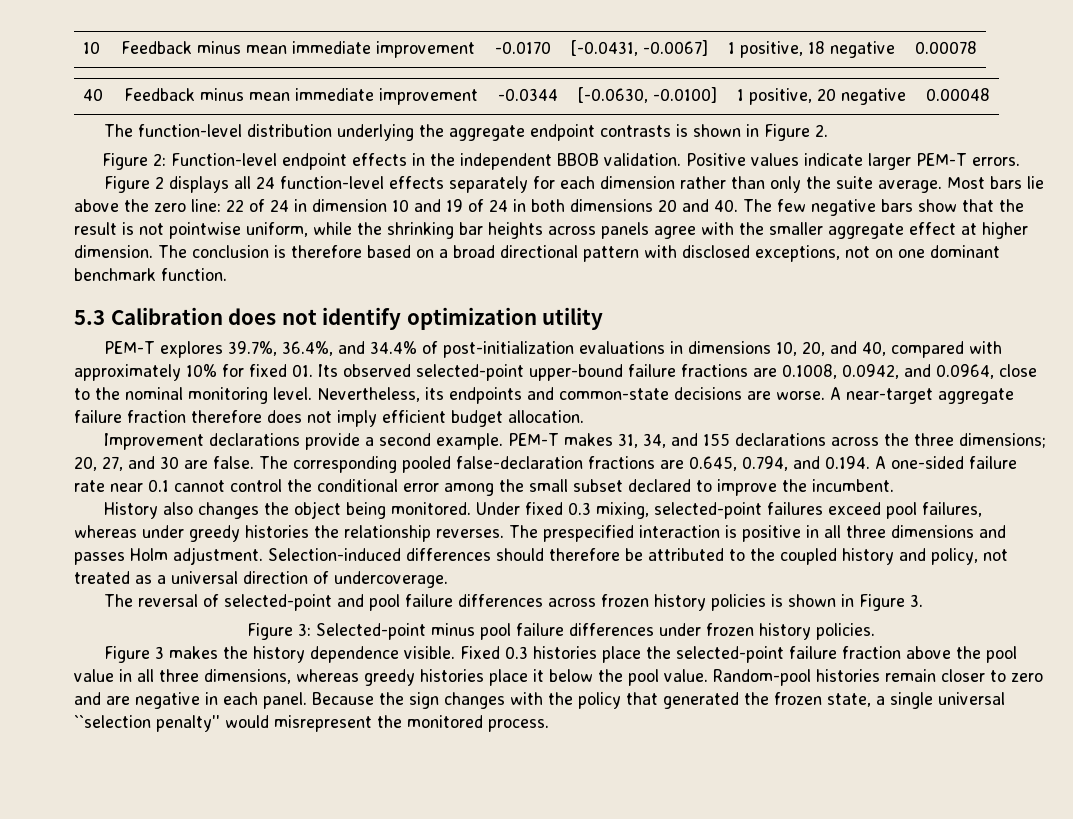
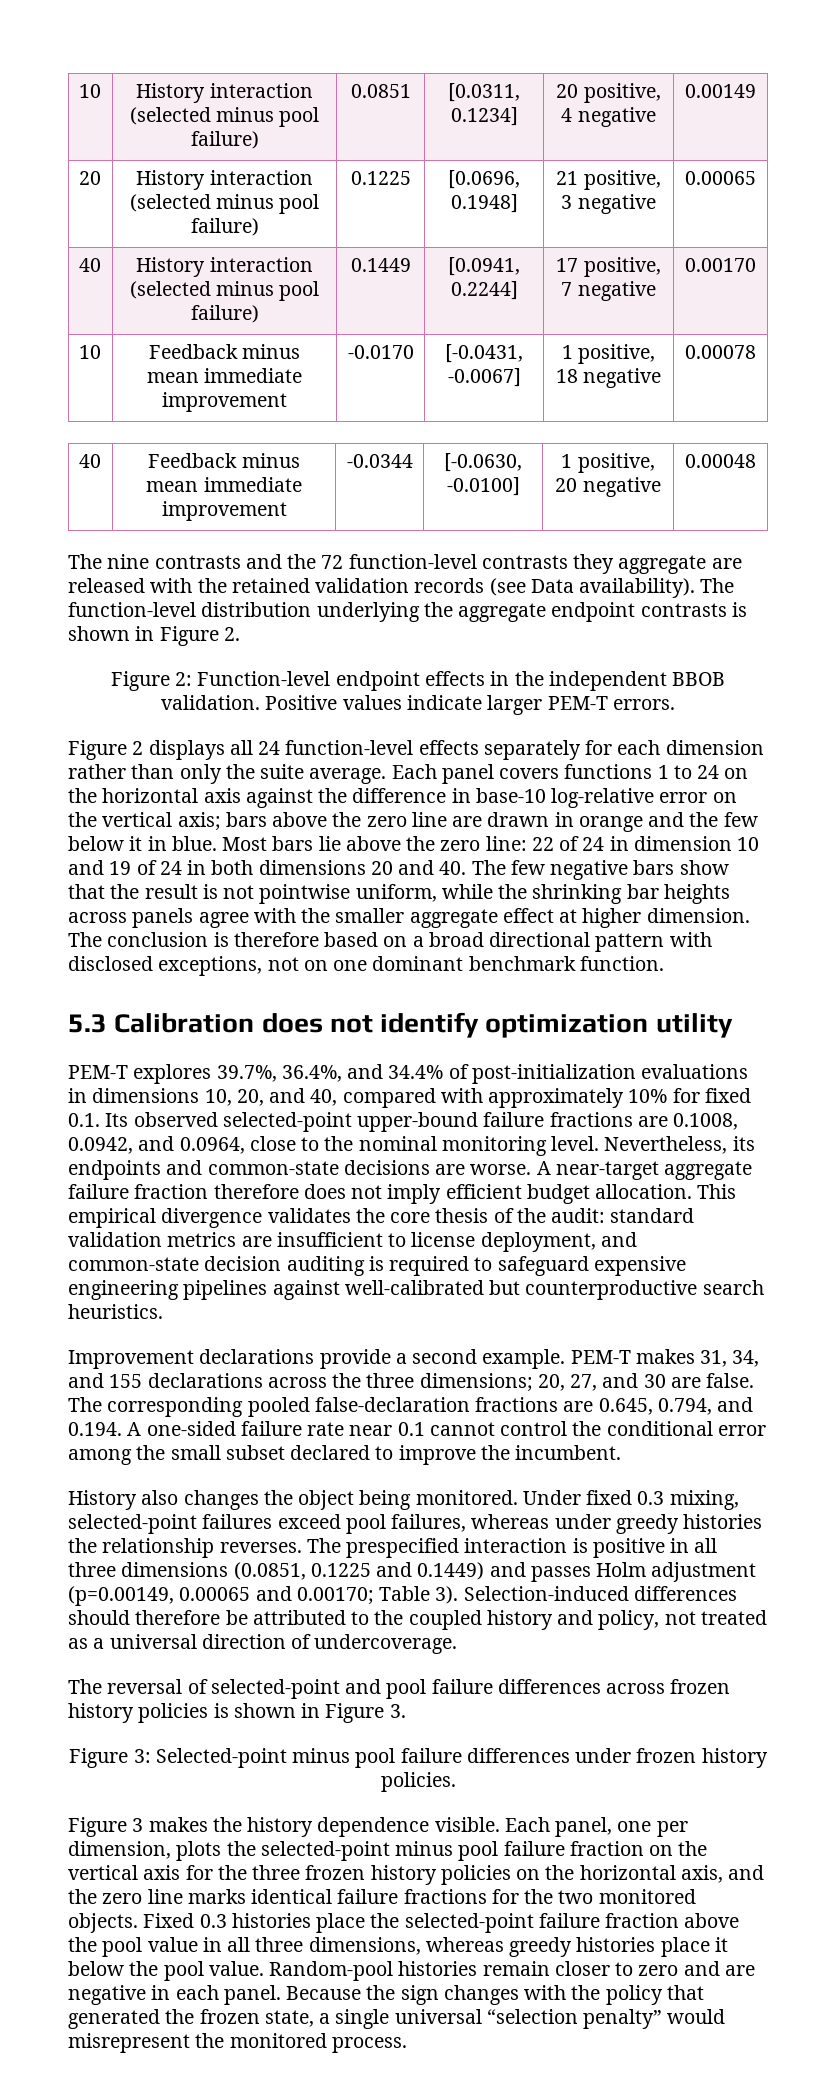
[82,41,100,54] 10 -> [78,84,101,98] [136,83,313,103] [129,107,320,127] [190,131,259,149] [350,84,411,98] [448,83,520,102] [450,107,518,126] [556,83,661,103] [561,107,656,127] [685,84,756,98] [78,171,101,185] [136,170,313,190] [129,194,320,214] [190,218,259,236] [350,171,411,185] [448,170,520,189] [450,194,518,213] [556,170,661,190] [561,194,656,214] [685,171,756,185] [78,258,101,272] [136,257,313,277] [129,281,320,301] [190,305,259,323] [350,258,411,272] [448,257,520,276] [450,281,518,300] [556,257,661,277] [561,281,656,301] [685,258,756,272] [78,345,101,359] 10 | History interaction (selected minus pool failure) | 0.0851 | [0.0311, 0.1234] | 20 positive, 4 negative | 0.00149 // 20 | History interaction (selected minus pool failure) | 0.1225 | [0.0696, 0.1948] | 21 positive, 3 negative | 0.00065 // 40 | History interaction (selected minus pool failure) | 0.1449 | [0.0941, 0.2244] | 17 positive, 7 negative | 0.00170 // 10
(134, 130) none -> [107,554,742,574] [68,578,735,598] nine contrasts and the 72 function-level contrasts they aggregate are released with the retained validation records (see Data availability). The
(943, 186) none -> [391,764,749,784] [68,788,737,808] [68,812,758,832] [68,836,217,851] Each panel covers functions 1 to 24 on the horizontal axis against the difference in base-10 log-relative error on the vertical axis; bars above the zero line are drawn in orange and the few below it in blue.
[292,364,313,377] 01. -> [68,1113,100,1127] 0.1.
(584, 416) none -> [697,1184,737,1199] [68,1208,695,1228] [68,1232,637,1252] [68,1256,686,1276] [68,1280,764,1300] [68,1304,163,1319] This empirical divergence validates the core thesis of the audit: standard validation metrics are insufficient to license deployment, and common-state decision auditing is required to safeguard expensive engineering pipelines against well-calibrated but counterproductive search heuristics.
[979,525,1006,538] [74,547,263,565] and passes Holm adjustment. -> [233,1562,757,1582] [68,1586,459,1606] (0.0851, 0.1225 and 0.1449) and passes Holm adjustment (p=0.00149, 0.00065 and 0.00170; Table 3).
(456, 652) none -> [504,1817,688,1837] [68,1841,708,1861] [68,1865,765,1885] [68,1889,696,1904] [68,1913,138,1933] Each panel, one per dimension, plots the selected-point minus pool failure fraction on the vertical axis for the three frozen history policies on the horizontal axis, and the zero line marks identical failure fractions for the two monitored objects.
[74,715,220,732] ``selection penalty'' -> [486,2009,663,2029] “selection penalty”

